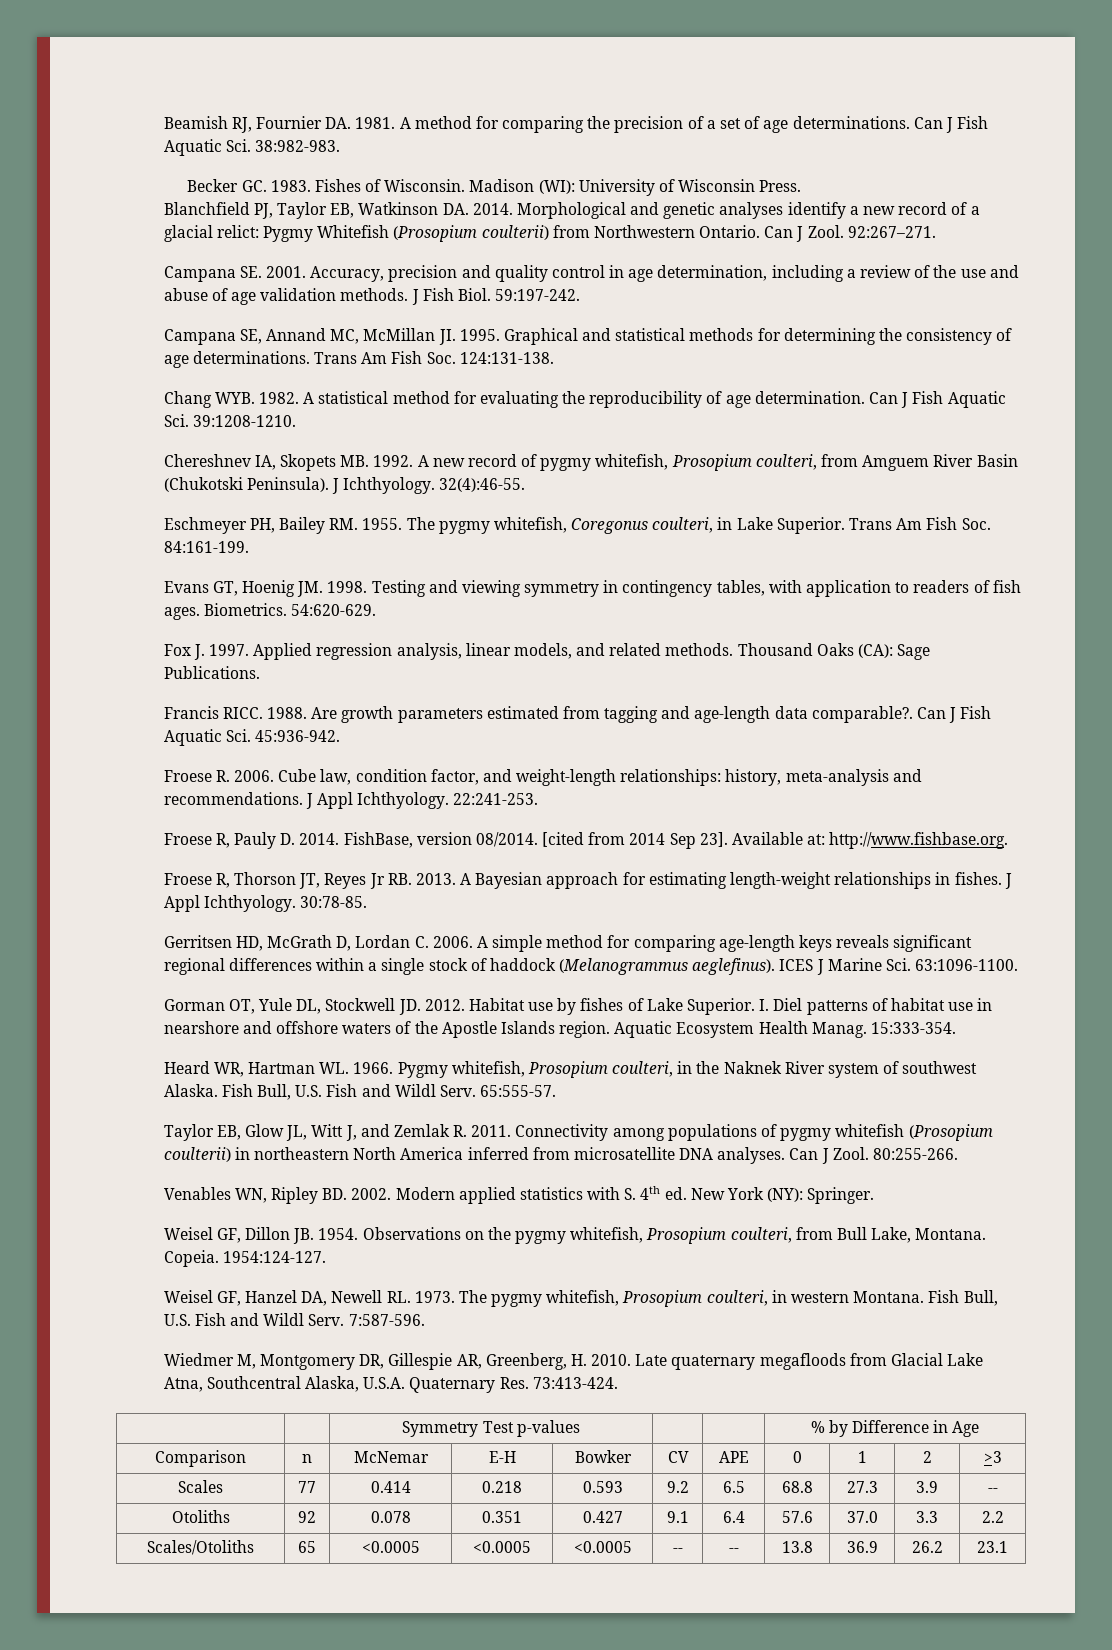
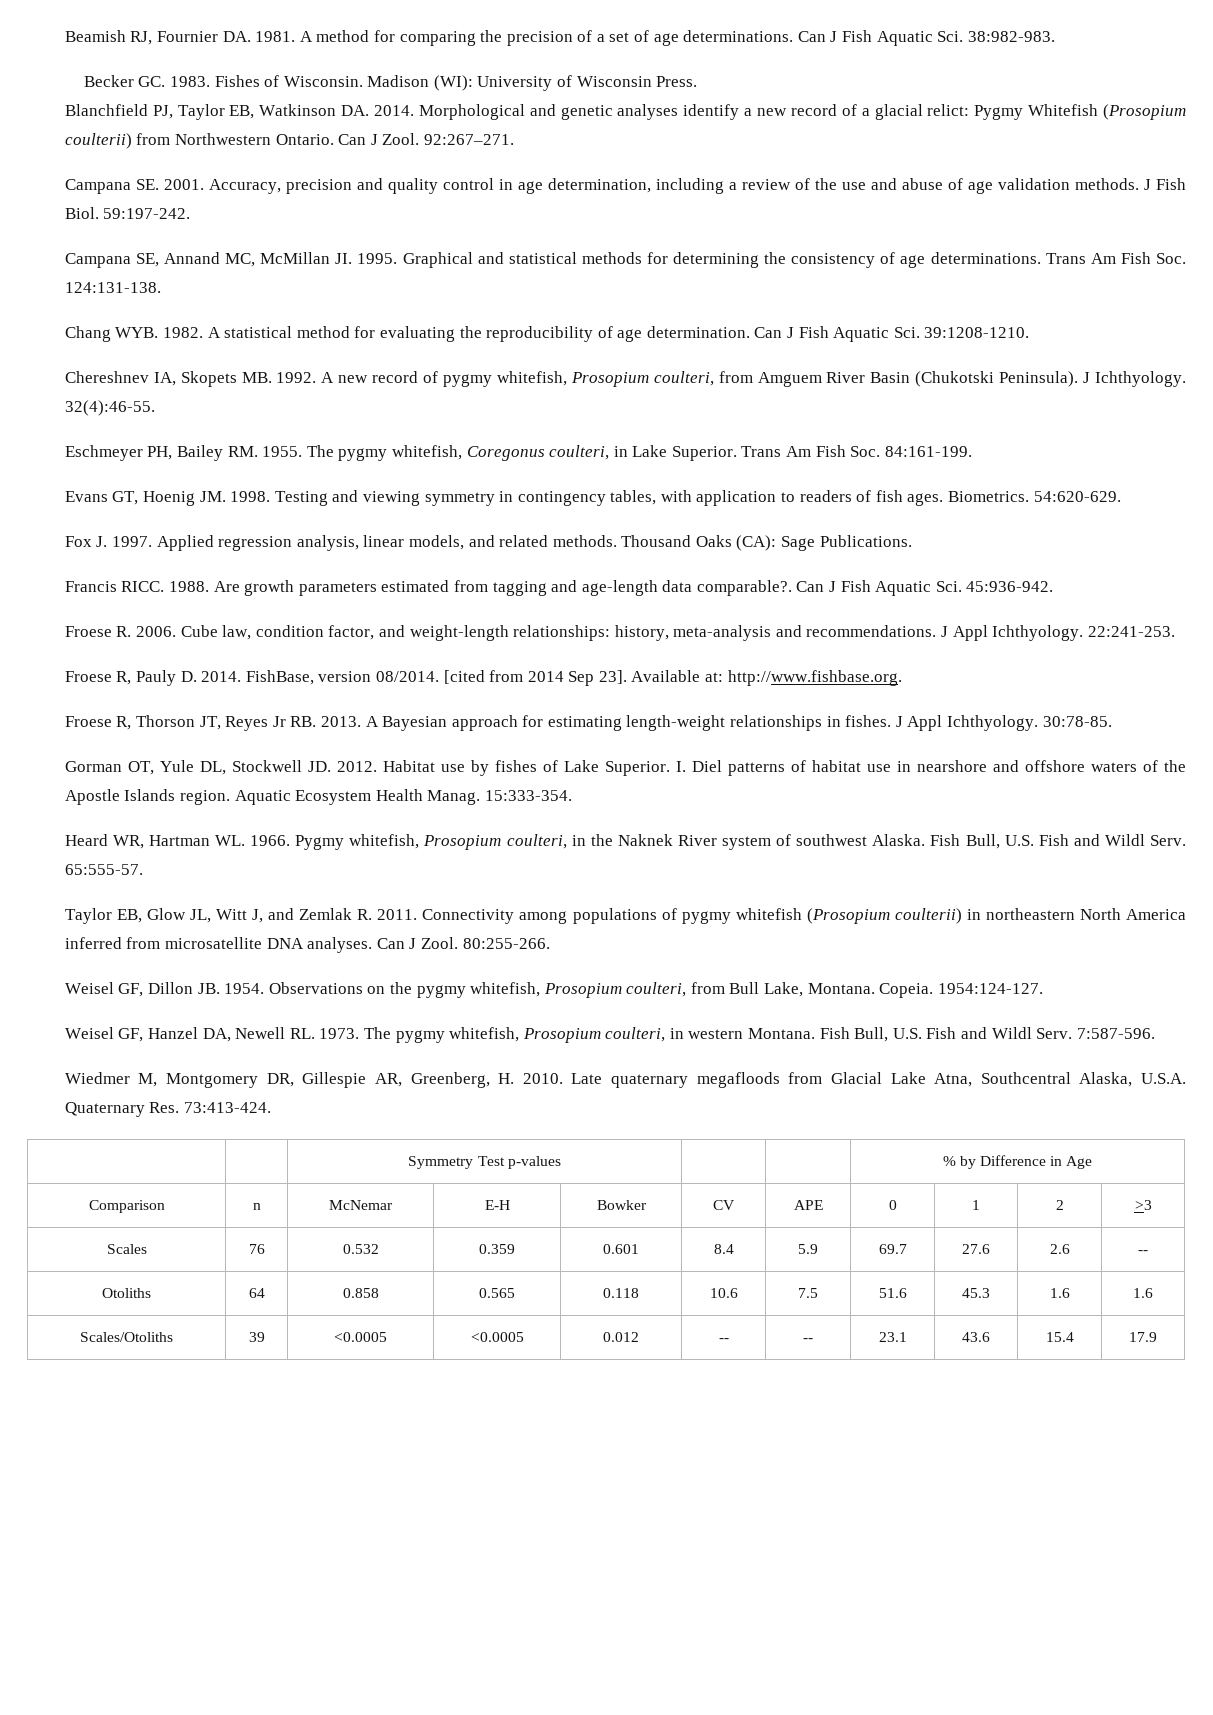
[163,935,973,952] [163,958,1019,975] // Gerritsen HD, McGrath D, Lordan C. 2006. A simple method for comparing age-length keys reveals significant regional differences within a single stock of haddock (Melanogrammus aeglefinus). ICES J Marine Sci. 63:1096-1100. -> (1112, 721) none
[163,1186,875,1204] // Venables WN, Ripley BD. 2002. Modern applied statistics with S. 4th ed. New York (NY): Springer. -> (550, 943) none
[298,1481,316,1493] [370,1481,411,1493] [482,1481,522,1493] [582,1481,623,1493] [666,1481,689,1493] [722,1481,745,1493] [781,1481,813,1493] [846,1481,878,1493] [916,1481,938,1493] [987,1488,998,1493] [171,1510,230,1523] [298,1511,316,1523] [370,1511,411,1523] [482,1511,522,1523] [582,1511,623,1523] [666,1511,689,1523] [722,1511,745,1523] [781,1511,813,1523] [846,1511,878,1523] [916,1511,938,1523] [981,1511,1004,1523] 77 | 0.414 | 0.218 | 0.593 | 9.2 | 6.5 | 68.8 | 27.3 | 3.9 | -- // Otoliths | 92 | 0.078 | 0.351 | 0.427 | 9.1 | 6.4 | 57.6 | 37.0 | 3.3 | 2.2 -> [248,1244,265,1254] [342,1244,379,1254] [479,1244,515,1254] [603,1244,639,1254] [713,1244,734,1254] [798,1244,818,1254] [878,1244,907,1254] [962,1244,990,1254] [1049,1244,1070,1254] [1138,1250,1148,1254] [102,1288,151,1298] [248,1288,265,1298] [342,1288,379,1298] [479,1288,515,1298] [603,1288,639,1298] [709,1288,738,1298] [798,1288,818,1298] [878,1288,907,1298] [962,1288,990,1298] [1049,1288,1070,1298] [1133,1288,1153,1298] 76 | 0.532 | 0.359 | 0.601 | 8.4 | 5.9 | 69.7 | 27.6 | 2.6 | -- // Otoliths | 64 | 0.858 | 0.565 | 0.118 | 10.6 | 7.5 | 51.6 | 45.3 | 1.6 | 1.6
[298,1541,316,1553] [361,1541,420,1553] [473,1541,531,1553] [573,1541,632,1553] 65 | <0.0005 | <0.0005 | <0.0005 -> [248,1332,265,1342] [334,1332,387,1342] [470,1332,524,1342] [603,1332,639,1342] 39 | <0.0005 | <0.0005 | 0.012
[781,1541,813,1553] [846,1541,878,1553] [911,1541,943,1553] [977,1541,1008,1553] 13.8 | 36.9 | 26.2 | 23.1 -> [878,1332,907,1342] [962,1332,990,1342] [1045,1332,1074,1342] [1129,1332,1157,1342] 23.1 | 43.6 | 15.4 | 17.9

